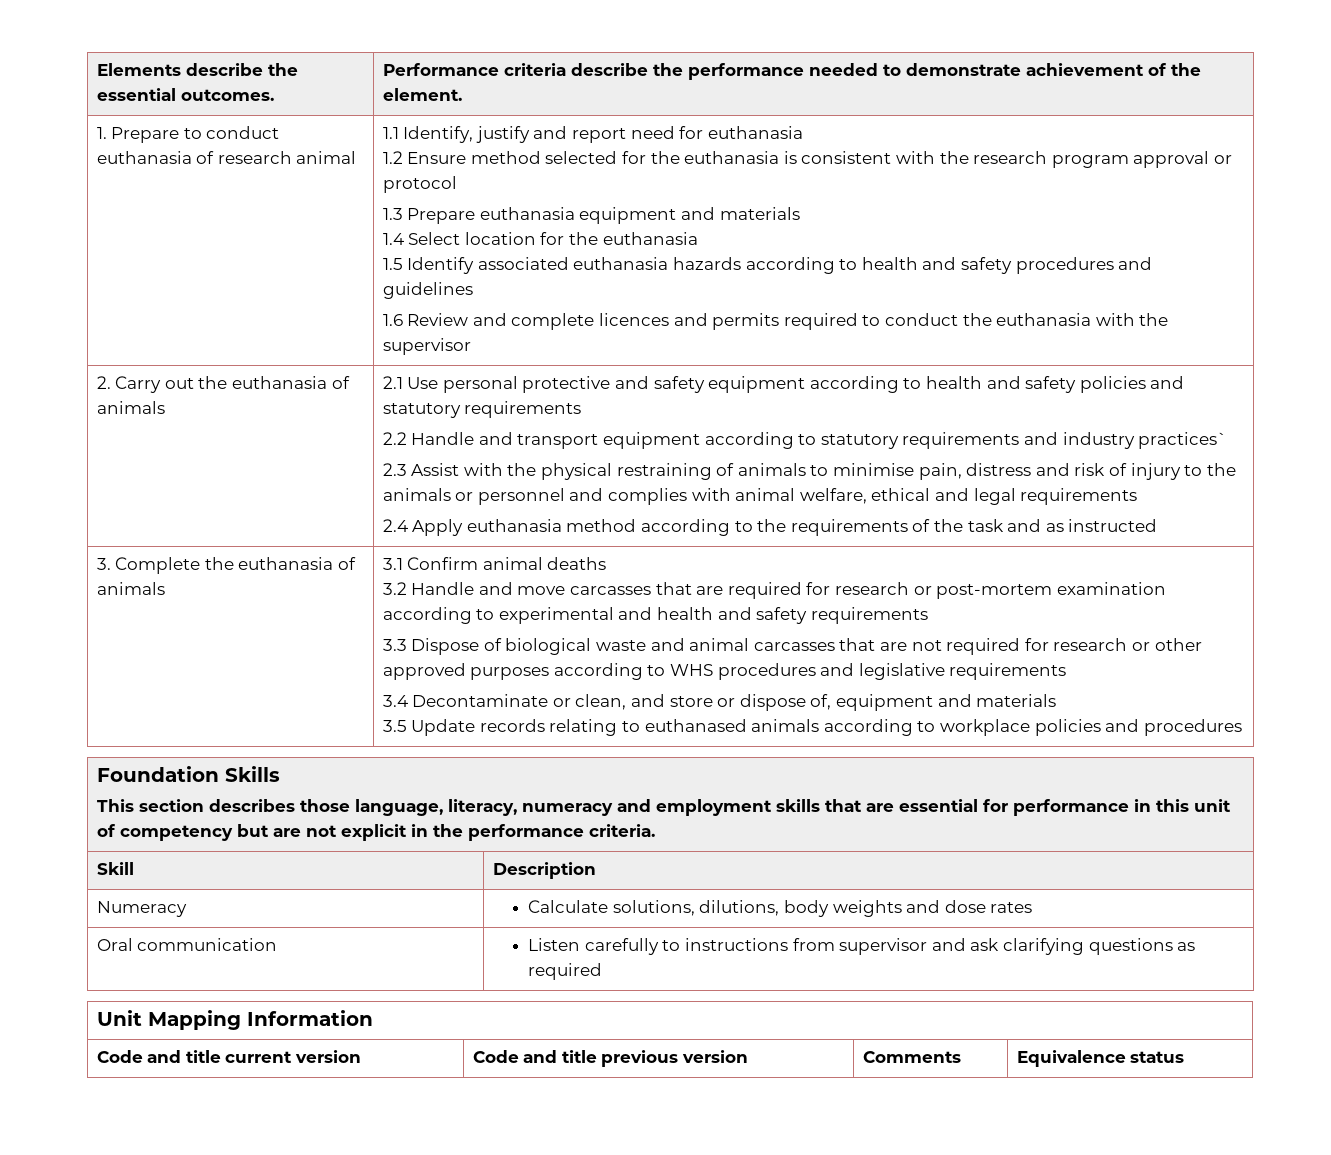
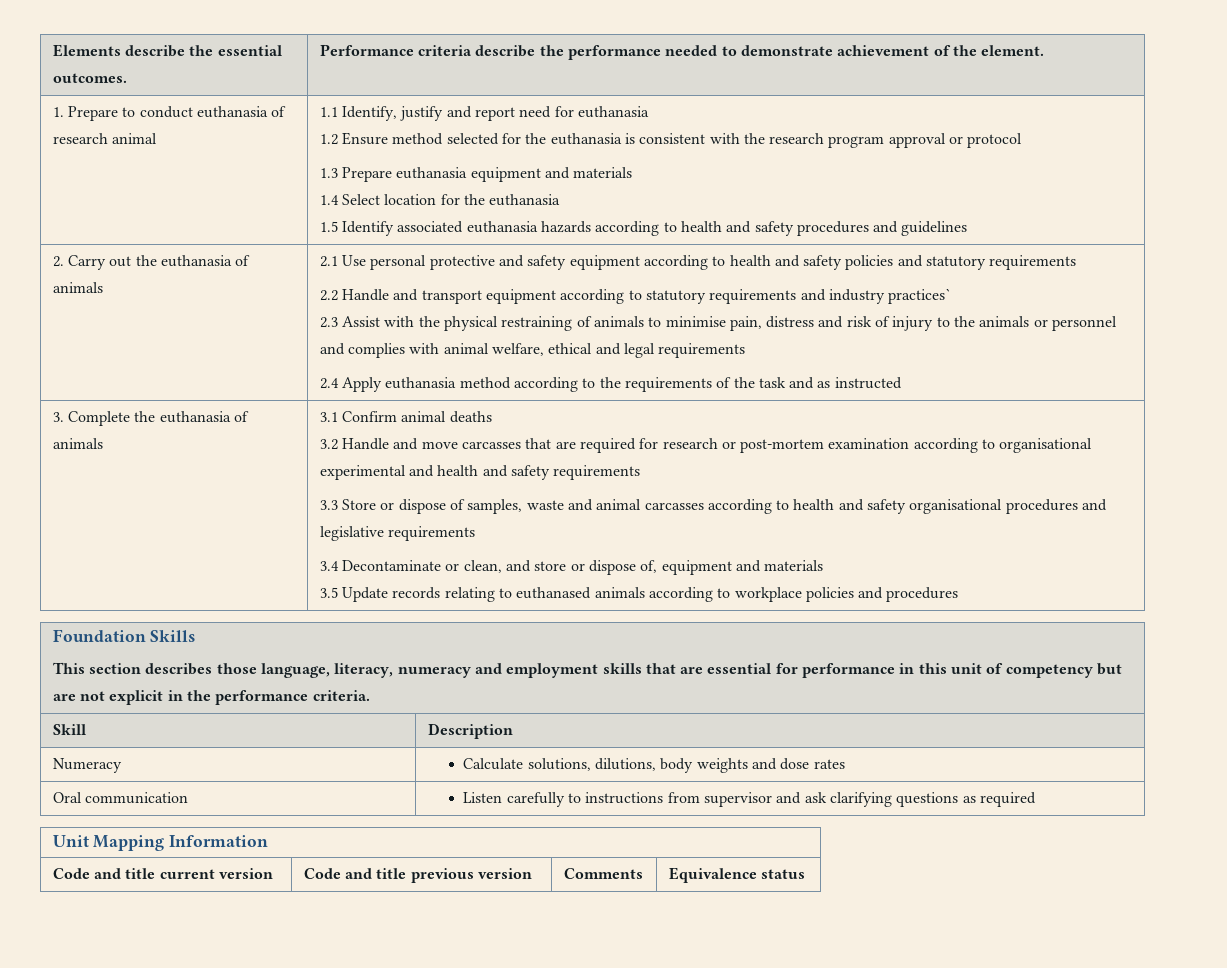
[382,313,1169,330] [382,338,471,355] // 1.6 Review and complete licences and permits required to conduct the euthanasia with the supervisor -> (968, 228) none
(495, 614) none -> [999,438,1093,453] organisational
[411,638,1202,655] [382,663,714,680] Dispose of biological waste and animal carcasses that are not required for research or other approved purposes according to WHS -> [341,499,1003,514] Store or dispose of samples, waste and animal carcasses according to health and safety organisational

